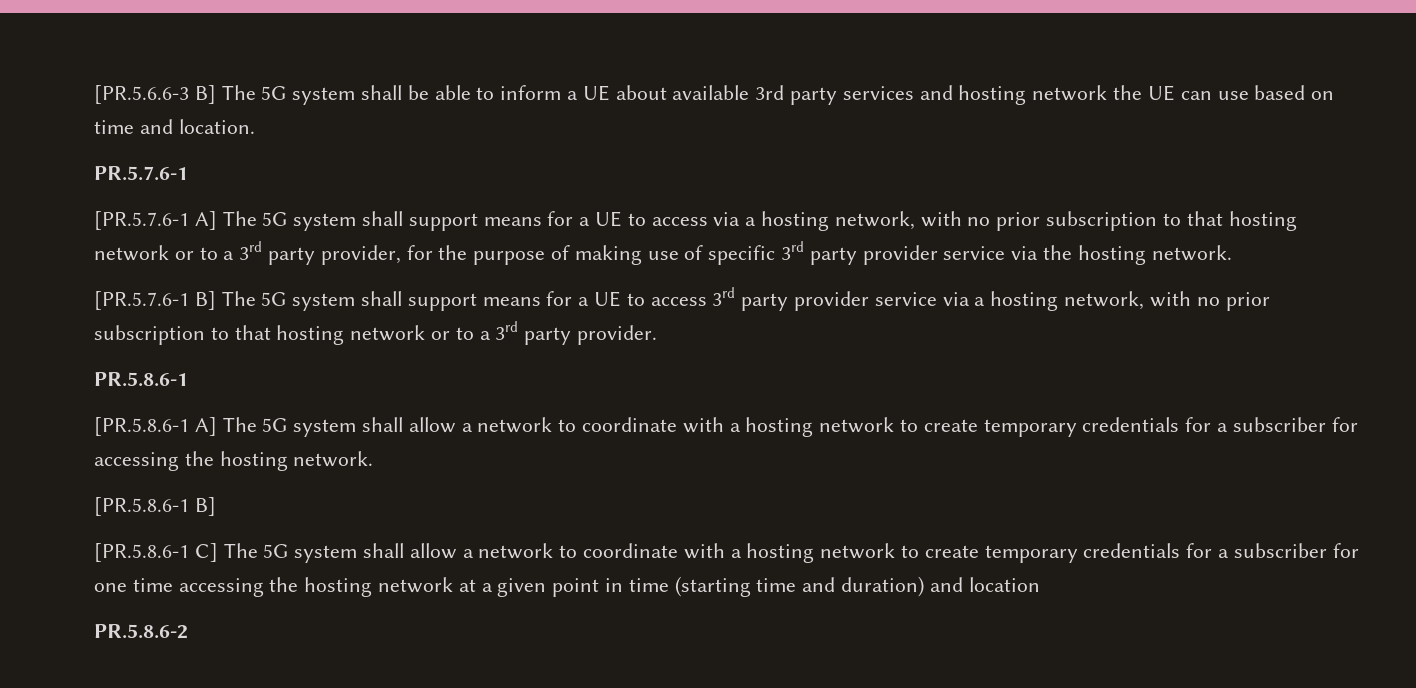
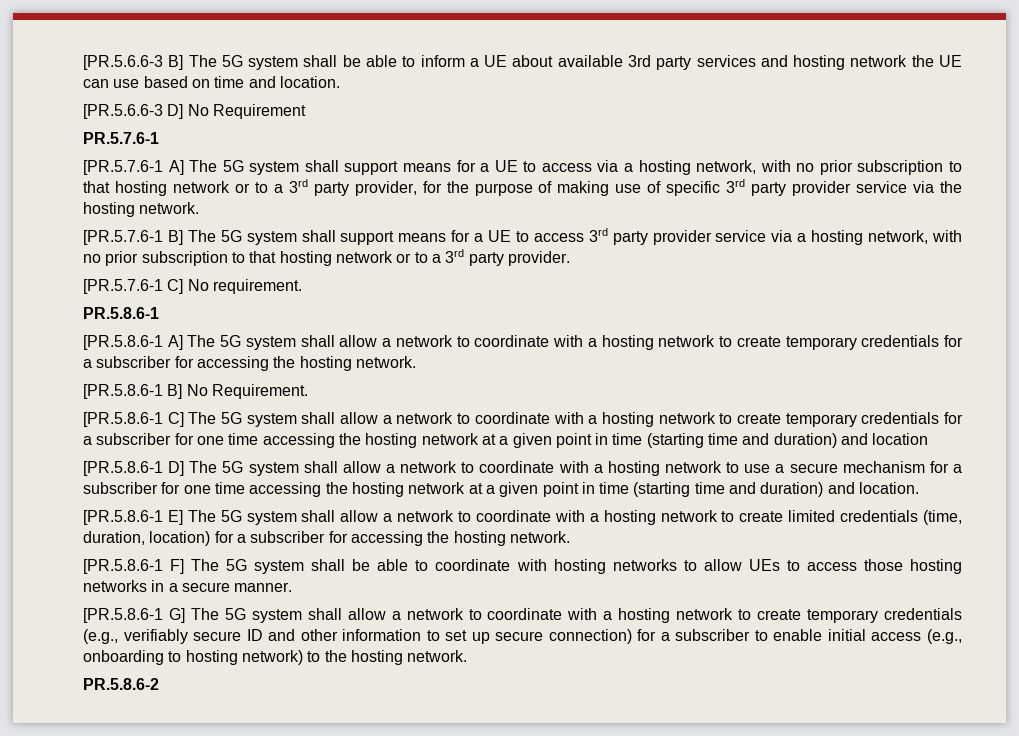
(255, 126) none -> [83,104,306,119] // [PR.5.6.6-3 D] No Requirement
(658, 335) none -> [83,279,302,294] // [PR.5.7.6-1 C] No requirement.
(216, 506) none -> [186,384,308,399] No Requirement.
(1040, 584) none -> [83,461,962,476] [83,482,920,497] [83,510,963,525] [83,531,570,546] [83,559,963,574] [83,580,293,592] [83,608,963,623] [83,629,962,644] [83,650,468,665] // [PR.5.8.6-1 D] The 5G system shall allow a network to coordinate with a hosting network to use a secure mechanism for a subscriber for one time accessing the hosting network at a given point in time (starting time and duration) and location. // [PR.5.8.6-1 E] The 5G system shall allow a network to coordinate with a hosting network to create limited credentials (time, duration, location) for a subscriber for accessing the hosting network. // [PR.5.8.6-1 F] The 5G system shall be able to coordinate with hosting networks to allow UEs to access those hosting networks in a secure manner. // [PR.5.8.6-1 G] The 5G system shall allow a network to coordinate with a hosting network to create temporary credentials (e.g., verifiably secure ID and other information to set up secure connection) for a subscriber to enable initial access (e.g., onboarding to hosting network) to the hosting network.

